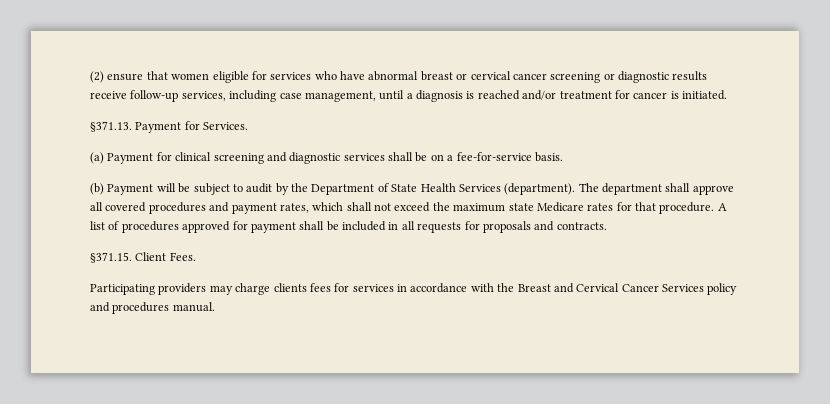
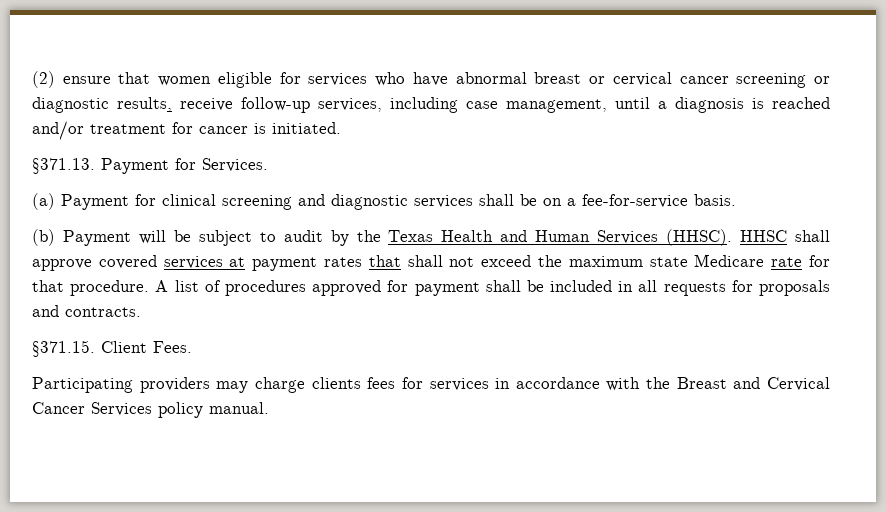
[672,71,708,81] results -> [117,97,172,112] results,
[311,183,734,195] [90,202,344,214] Department of State Health Services (department). The department shall approve all covered procedures and payment rates, which -> [388,229,830,246] [32,255,401,271] Texas Health and Human Services (HHSC). HHSC shall approve covered services at payment rates that
[587,203,614,211] rates -> [771,257,803,267] rate
[90,302,170,314] and procedures -> (203, 410) none

